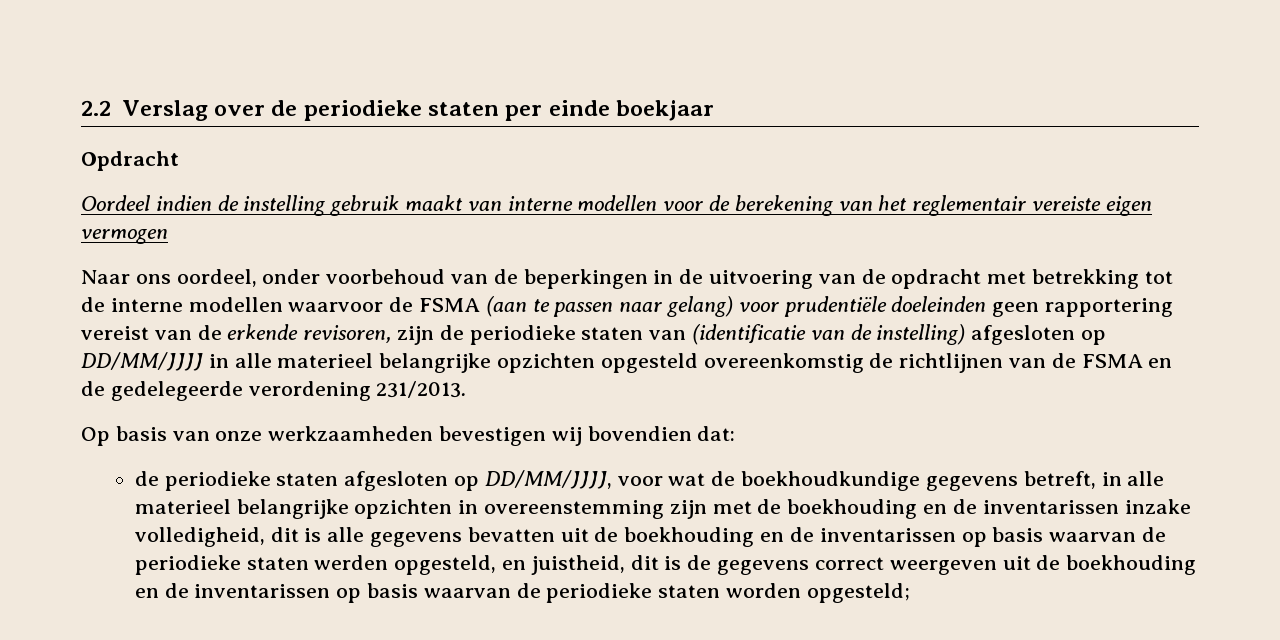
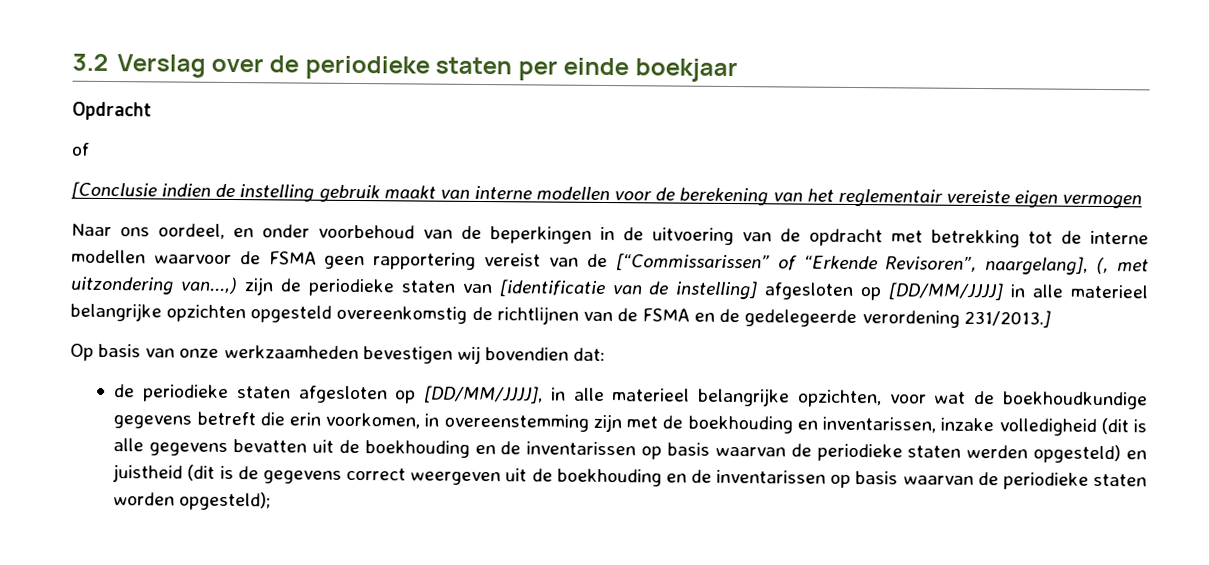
[81,100,111,116] 2.2 -> [72,53,108,72] 3.2
[81,195,150,211] Oordeel -> [72,142,90,156] [71,181,157,200] of // [Conclusie
(257, 278) none -> [233,228,254,238] en
[485,296,987,317] (aan te passen naar gelang) voor prudentiële doeleinden -> (317, 258) none
[227,324,392,343] erkende revisoren, -> [615,253,1149,275] [70,276,238,295] [“Commissarissen” of “Erkende Revisoren”, naargelang], (, met uitzondering van...,)
[692,324,1107,345] [81,352,203,371] (identificatie van de instelling) afgesloten op DD/MM/JJJJ -> [498,279,1005,301] [identificatie van de instelling] afgesloten op [DD/MM/JJJJ]
[376,381,467,398] 231/2013. -> [963,309,1051,328] 231/2013.]
[484,470,612,489] DD/MM/JJJJ, -> [424,385,882,408] [DD/MM/JJJJ], in alle materieel belangrijke opzichten,
[1023,471,1165,489] [134,499,453,519] betreft, in alle materieel belangrijke opzichten -> [196,411,421,429] betreft die erin voorkomen,
[952,499,1191,514] [134,527,299,547] de inventarissen inzake volledigheid, dit -> [822,416,1129,436] inventarissen, inzake volledigheid (dit
[394,555,659,575] opgesteld, en juistheid, dit -> [1033,444,1148,464] [112,464,216,483] opgesteld) en juistheid (dit
[806,583,910,603] opgesteld; -> [179,491,272,511] opgesteld);

